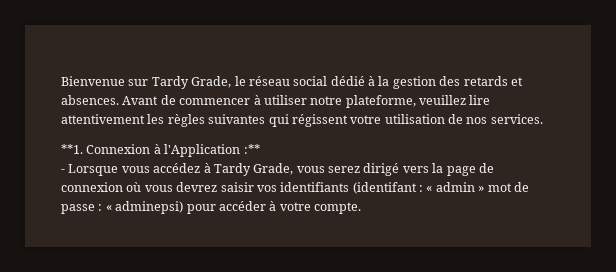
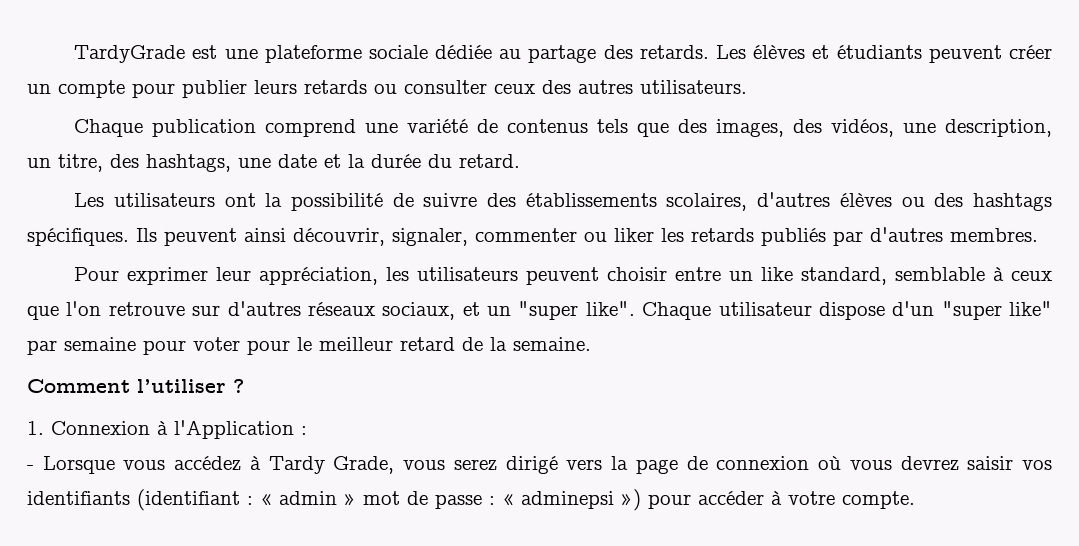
[61,76,523,89] [61,95,491,108] [61,114,543,127] [61,144,83,154] Bienvenue sur Tardy Grade, le réseau social dédié à la gestion des retards et absences. Avant de commencer à utiliser notre plateforme, veuillez lire attentivement les règles suivantes qui régissent votre utilisation de nos services. // **1. -> [74,45,1052,63] [27,80,747,98] [74,119,1052,137] [27,154,520,172] [74,192,1052,211] [27,227,1038,246] [74,267,1052,285] [27,301,1052,320] [27,337,591,355] [27,379,244,393] [27,421,44,435] TardyGrade est une plateforme sociale dédiée au partage des retards. Les élèves et étudiants peuvent créer un compte pour publier leurs retards ou consulter ceux des autres utilisateurs. // Chaque publication comprend une variété de contenus tels que des images, des vidéos, une description, un titre, des hashtags, une date et la durée du retard. // Les utilisateurs ont la possibilité de suivre des établissements scolaires, d'autres élèves ou des hashtags spécifiques. Ils peuvent ainsi découvrir, signaler, commenter ou liker les retards publiés par d'autres membres. // Pour exprimer leur appréciation, les utilisateurs peuvent choisir entre un like standard, semblable à ceux que l'on retrouve sur d'autres réseaux sociaux, et un "super like". Chaque utilisateur dispose d'un "super like" par semaine pour voter pour le meilleur retard de la semaine. // Comment l’utiliser ? // 1.
[243,144,260,154] :** -> [301,426,307,435] :
[352,182,417,194] (identifant -> [137,489,240,511] (identifiant
[115,201,184,214] adminepsi) -> [521,489,641,511] adminepsi »)

